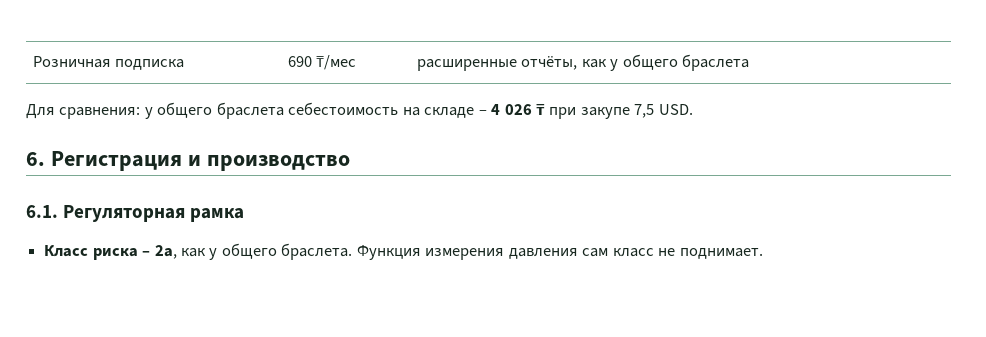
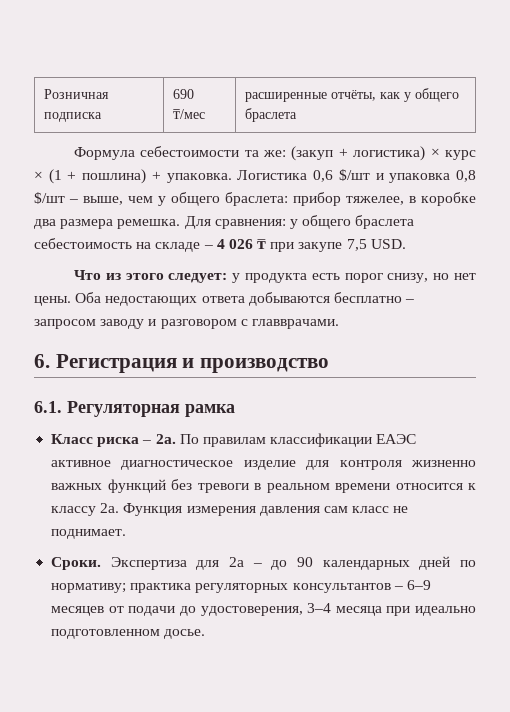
(749, 62) none -> [73,146,476,161] [34,169,477,184] [34,192,476,206] [34,219,181,229] Формула себестоимости та же: (закуп + логистика) × курс × (1 + пошлина) + упаковка. Логистика 0,6 $/шт и упаковка 0,8 $/шт – выше, чем у общего браслета: прибор тяжелее, в коробке два размера ремешка.
(693, 109) none -> [73,270,477,283] [34,292,415,306] [34,319,339,329] // Что из этого следует: у продукта есть порог снизу, но нет цены. Оба недостающих ответа добываются бесплатно – запросом заводу и разговором с главврачами.
[154,243,353,260] 2а, как у общего браслета. -> [155,433,417,447] [51,460,476,470] [51,479,476,493] [51,503,120,516] 2а. По правилам классификации ЕАЭС активное диагностическое изделие для контроля жизненно важных функций без тревоги в реальном времени относится к классу 2а.
(763, 253) none -> [51,556,476,570] [51,580,431,593] [51,603,476,616] [51,629,206,639] // Сроки. Экспертиза для 2а – до 90 календарных дней по нормативу; практика регуляторных консультантов – 6–9 месяцев от подачи до удостоверения, 3–4 месяца при идеально подготовленном досье.

